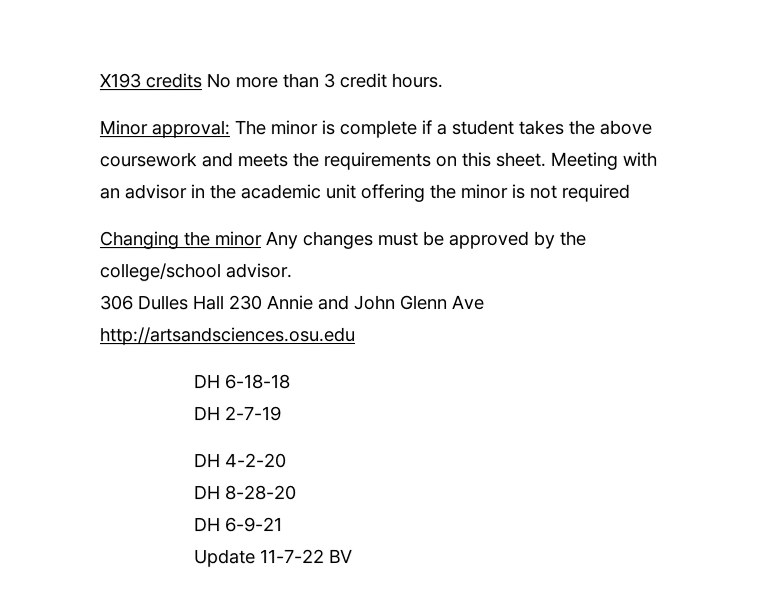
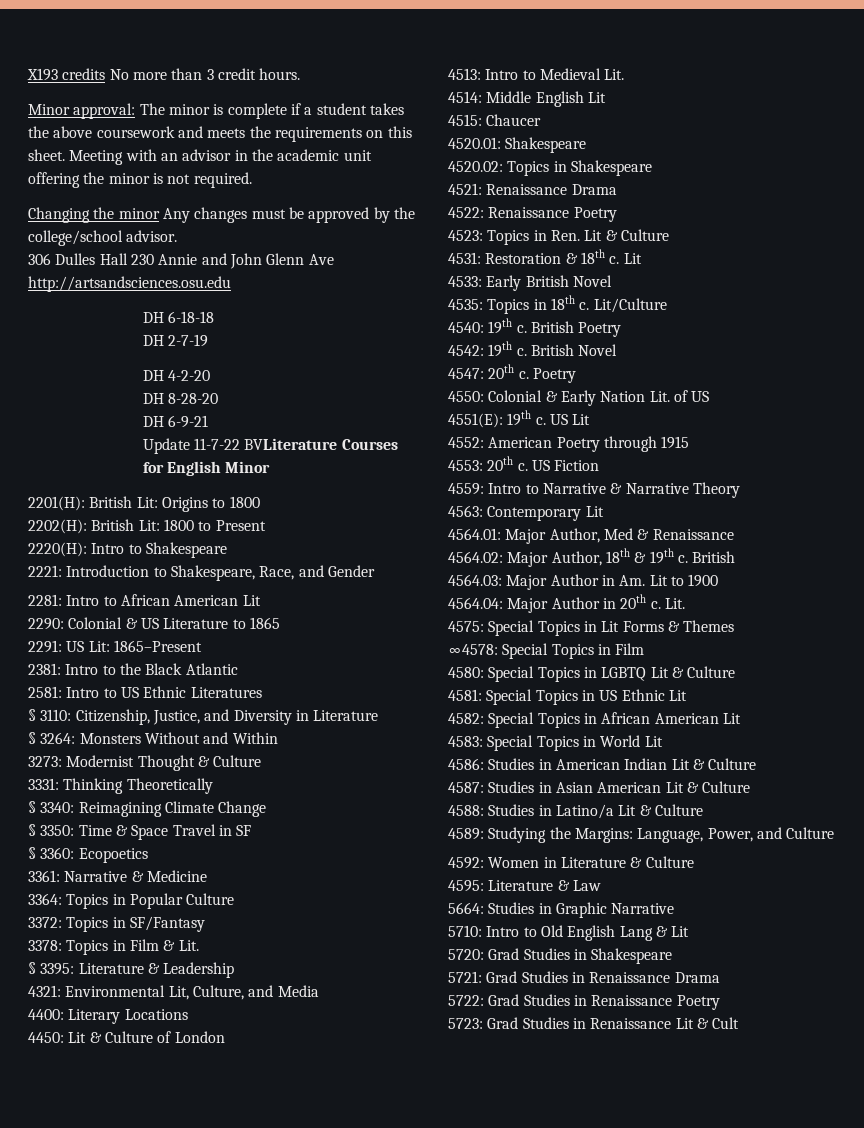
[561,183,630,202] required -> [193,172,252,188] required.
[328,549,353,564] BV -> [244,438,398,450] [142,461,271,476] [28,496,260,512] [28,519,266,534] [28,542,227,558] [28,565,375,581] [28,594,261,606] [28,617,280,630] [28,640,202,653] [28,663,238,675] [28,686,262,698] [28,709,379,725] [28,732,278,744] [28,755,262,771] [28,778,213,794] [28,801,267,817] [28,824,252,840] [28,847,148,863] [28,870,207,882] [28,893,235,909] [28,916,205,932] [28,939,199,955] [28,962,235,978] [28,985,319,1000] [28,1009,188,1024] [28,1031,225,1043] [448,68,625,80] [448,91,606,107] [448,114,542,126] [448,137,587,153] [448,160,652,176] [448,183,617,195] [448,207,617,222] [448,229,669,245] [448,249,642,264] [448,275,612,291] [448,295,667,314] [448,318,622,337] [448,341,618,357] [448,364,576,383] [448,390,710,406] [448,410,591,428] [448,436,690,452] [448,456,600,471] [448,482,740,498] [448,505,604,521] [448,528,734,544] [448,548,736,567] [448,574,719,590] [448,594,685,613] [448,620,735,636] [448,643,645,659] [448,666,736,682] [448,689,687,705] [448,712,741,728] [448,735,663,751] [448,758,757,770] [448,781,751,793] [448,804,703,819] [448,827,835,843] [448,856,694,869] [448,880,601,892] [448,902,675,918] [448,925,690,941] [448,948,673,964] [448,971,720,983] [448,994,720,1010] [448,1017,740,1029] BVLiterature Courses for English Minor // 2201(H): British Lit: Origins to 1800 // 2202(H): British Lit: 1800 to Present // 2220(H): Intro to Shakespeare // 2221: Introduction to Shakespeare, Race, and Gender // 2281: Intro to African American Lit // 2290: Colonial & US Literature to 1865 // 2291: US Lit: 1865–Present // 2381: Intro to the Black Atlantic // 2581: Intro to US Ethnic Literatures // § 3110: Citizenship, Justice, and Diversity in Literature // § 3264: Monsters Without and Within // 3273: Modernist Thought & Culture // 3331: Thinking Theoretically // § 3340: Reimagining Climate Change // § 3350: Time & Space Travel in SF // § 3360: Ecopoetics // 3361: Narrative & Medicine // 3364: Topics in Popular Culture // 3372: Topics in SF/Fantasy // 3378: Topics in Film & Lit. // § 3395: Literature & Leadership // 4321: Environmental Lit, Culture, and Media // 4400: Literary Locations // 4450: Lit & Culture of London // 4513: Intro to Medieval Lit. // 4514: Middle English Lit // 4515: Chaucer // 4520.01: Shakespeare // 4520.02: Topics in Shakespeare // 4521: Renaissance Drama // 4522: Renaissance Poetry // 4523: Topics in Ren. Lit & Culture // 4531: Restoration & 18th c. Lit // 4533: Early British Novel // 4535: Topics in 18th c. Lit/Culture // 4540: 19th c. British Poetry // 4542: 19th c. British Novel // 4547: 20th c. Poetry // 4550: Colonial & Early Nation Lit. of US // 4551(E): 19th c. US Lit // 4552: American Poetry through 1915 // 4553: 20th c. US Fiction // 4559: Intro to Narrative & Narrative Theory // 4563: Contemporary Lit // 4564.01: Major Author, Med & Renaissance // 4564.02: Major Author, 18th & 19th c. British // 4564.03: Major Author in Am. Lit to 1900 // 4564.04: Major Author in 20th c. Lit. // 4575: Special Topics in Lit Forms & Themes // ∞4578: Special Topics in Film // 4580: Special Topics in LGBTQ Lit & Culture // 4581: Special Topics in US Ethnic Lit // 4582: Special Topics in African American Lit // 4583: Special Topics in World Lit // 4586: Studies in American Indian Lit & Culture // 4587: Studies in Asian American Lit & Culture // 4588: Studies in Latino/a Lit & Culture // 4589: Studying the Margins: Language, Power, and Culture // 4592: Women in Literature & Culture // 4595: Literature & Law // 5664: Studies in Graphic Narrative // 5710: Intro to Old English Lang & Lit // 5720: Grad Studies in Shakespeare // 5721: Grad Studies in Renaissance Drama // 5722: Grad Studies in Renaissance Poetry // 5723: Grad Studies in Renaissance Lit & Cult

